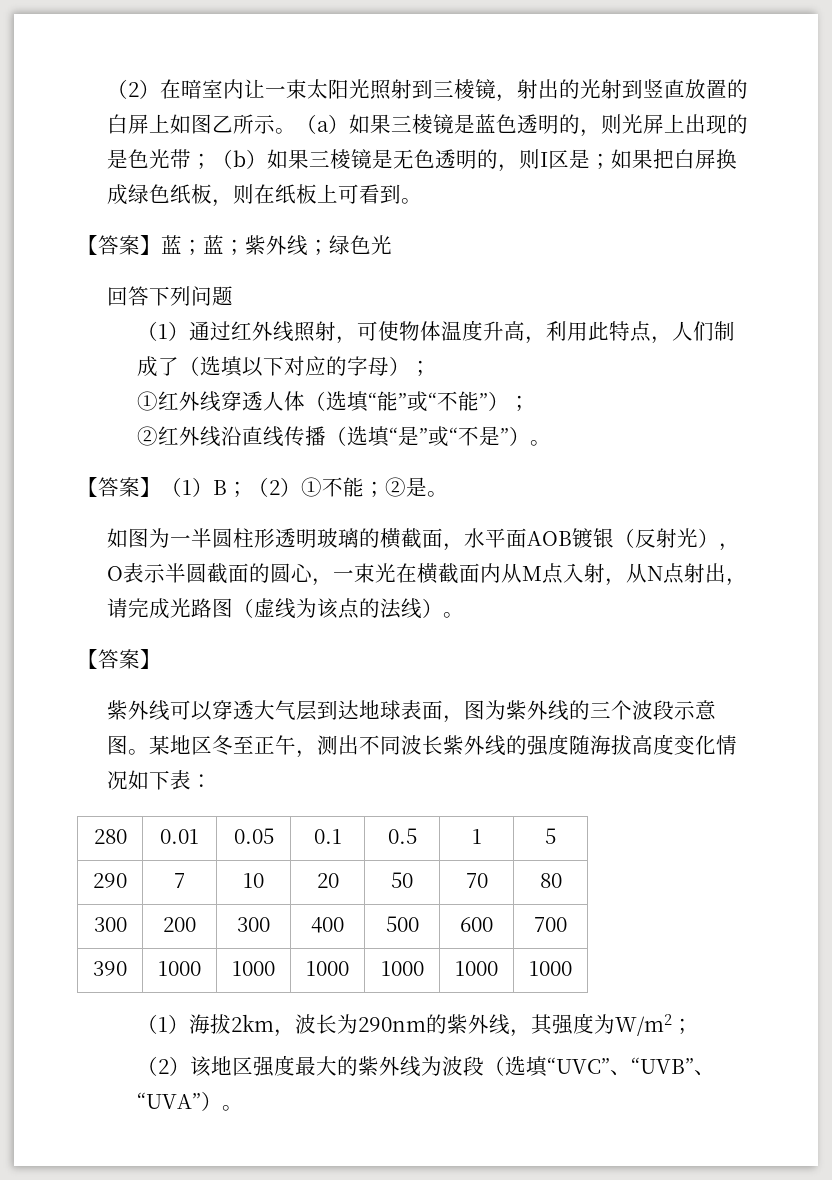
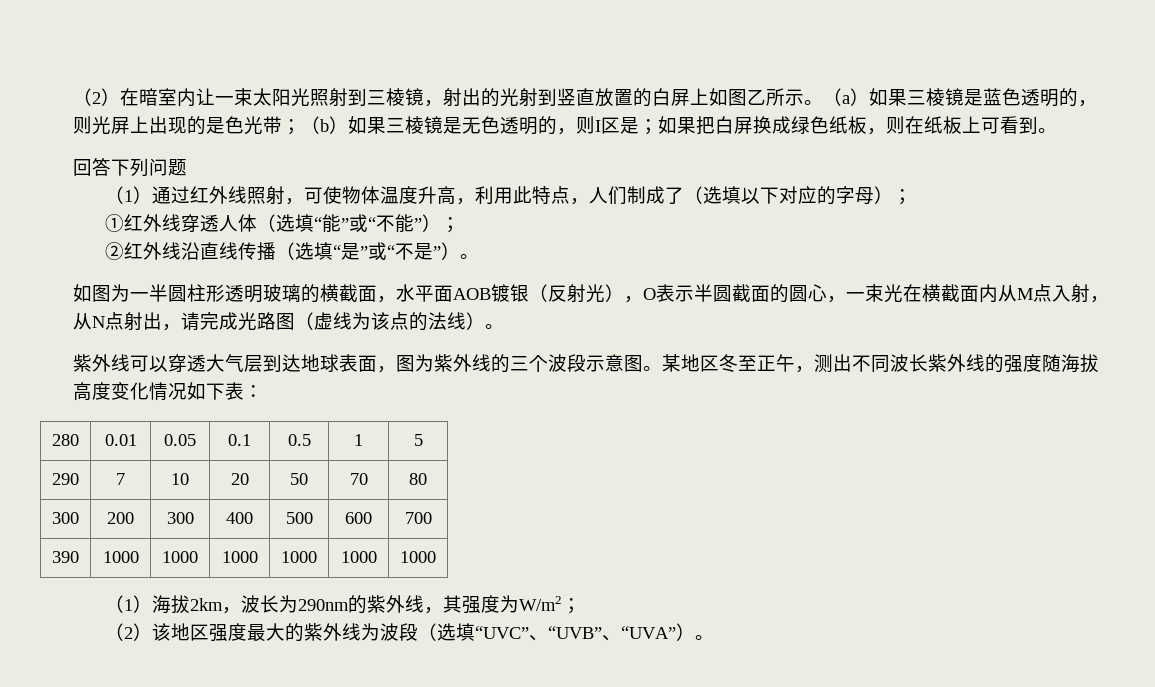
[77,235,392,256] // 【答案】蓝；蓝；紫外线；绿色光 -> (1057, 130) none
[77,477,448,497] // 【答案】（1）B；（2）①不能；②是。 -> (480, 256) none
[77,649,161,669] // 【答案】 -> (504, 326) none

